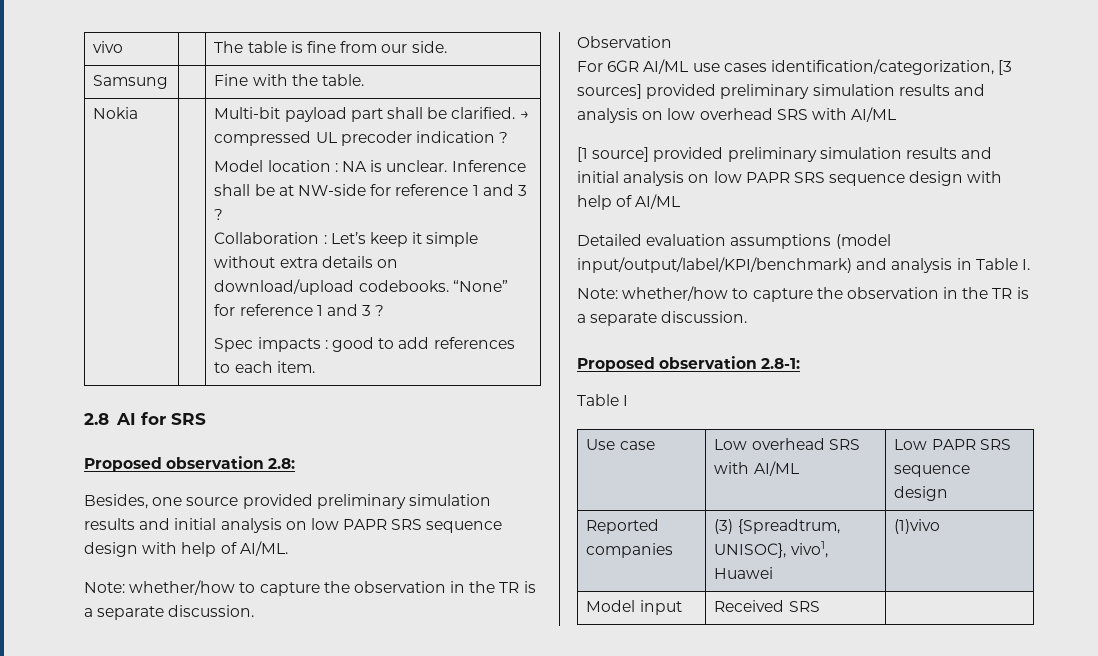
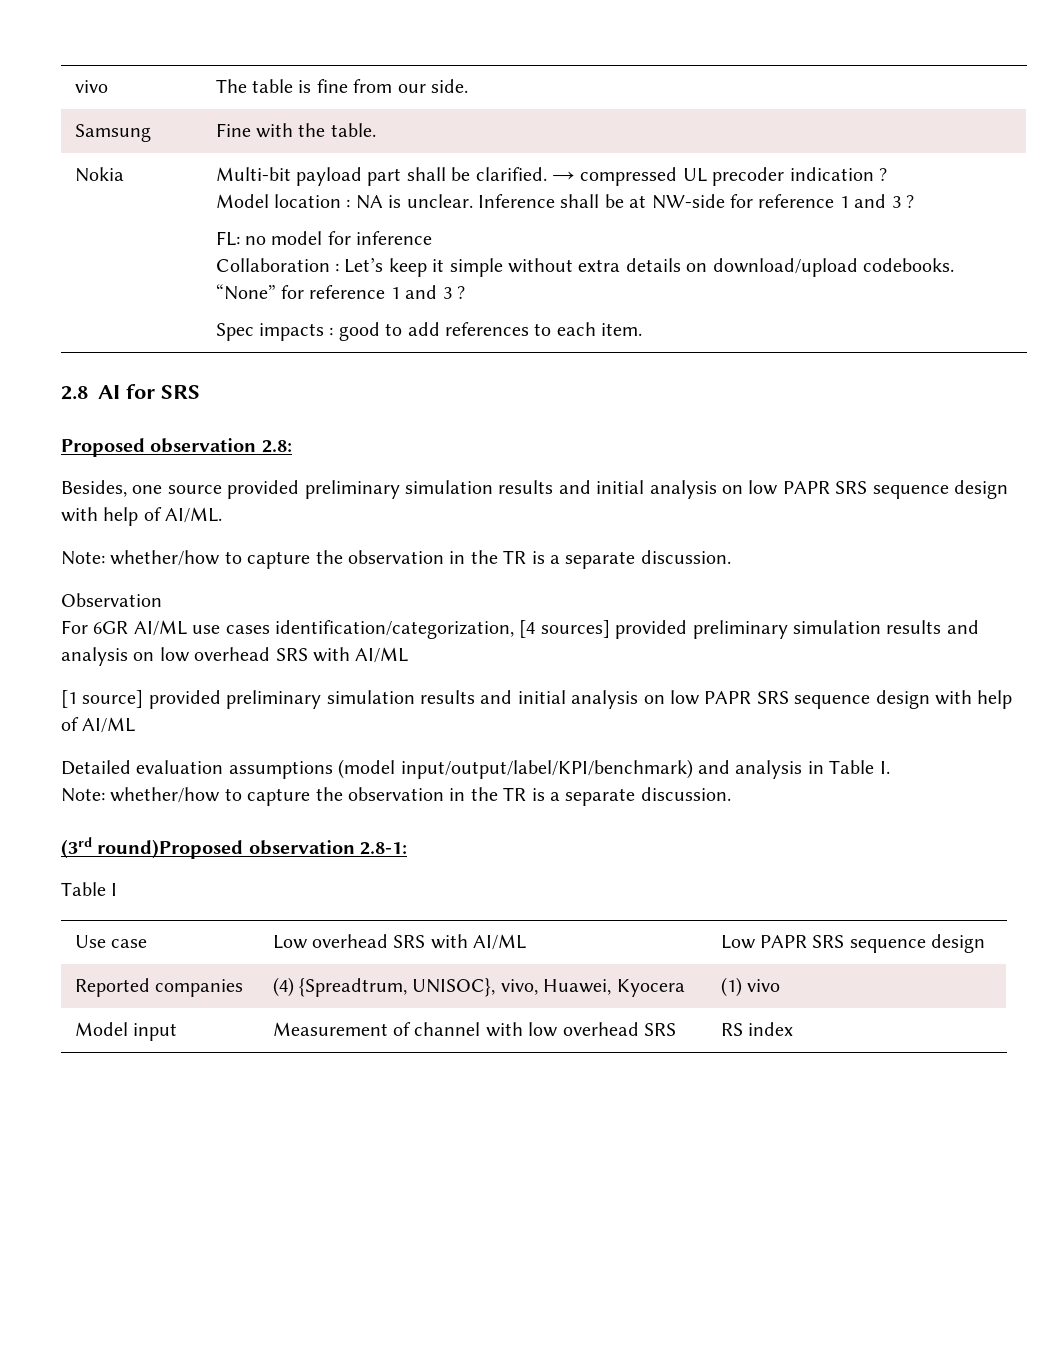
(224, 214) none -> [215,231,433,246] // FL: no model for inference
[998,60,1013,75] [3 -> [519,620,536,638] [4
[577,357,655,372] Proposed -> [61,837,244,859] (3rd round)Proposed
[714,519,734,534] (3) -> [272,977,294,997] (4)
[790,541,828,558] [714,567,774,579] [894,519,941,534] [586,600,682,615] [714,600,785,612] vivo1, Huawei | (1)vivo // Model input | Received -> [500,979,685,997] [720,977,781,997] [74,1022,178,1041] [272,1022,639,1037] vivo, Huawei, Kyocera | (1) vivo // Model input | Measurement of channel with low overhead
(820, 606) none -> [720,1022,794,1036] RS index

